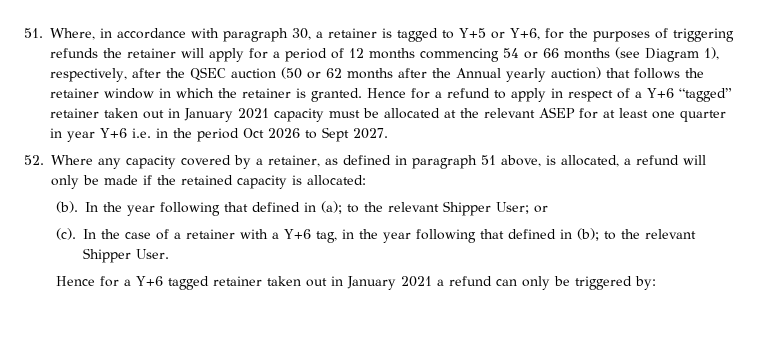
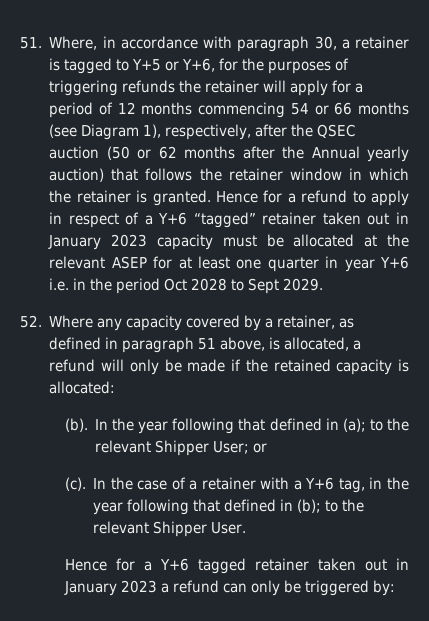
[238,108,269,119] 2021 -> [111,234,148,247] 2023
[268,128,300,139] 2026 -> [191,278,228,291] 2028
[353,128,388,139] 2027. -> [283,278,324,291] 2029.
[401,276,433,287] 2021 -> [120,580,157,593] 2023

